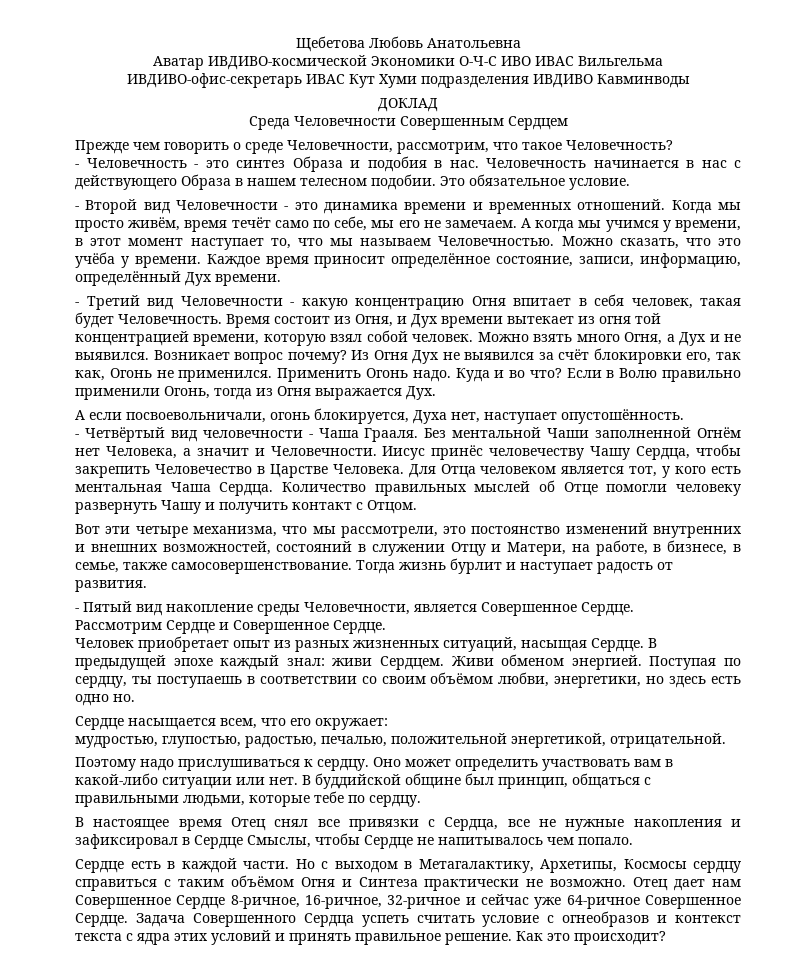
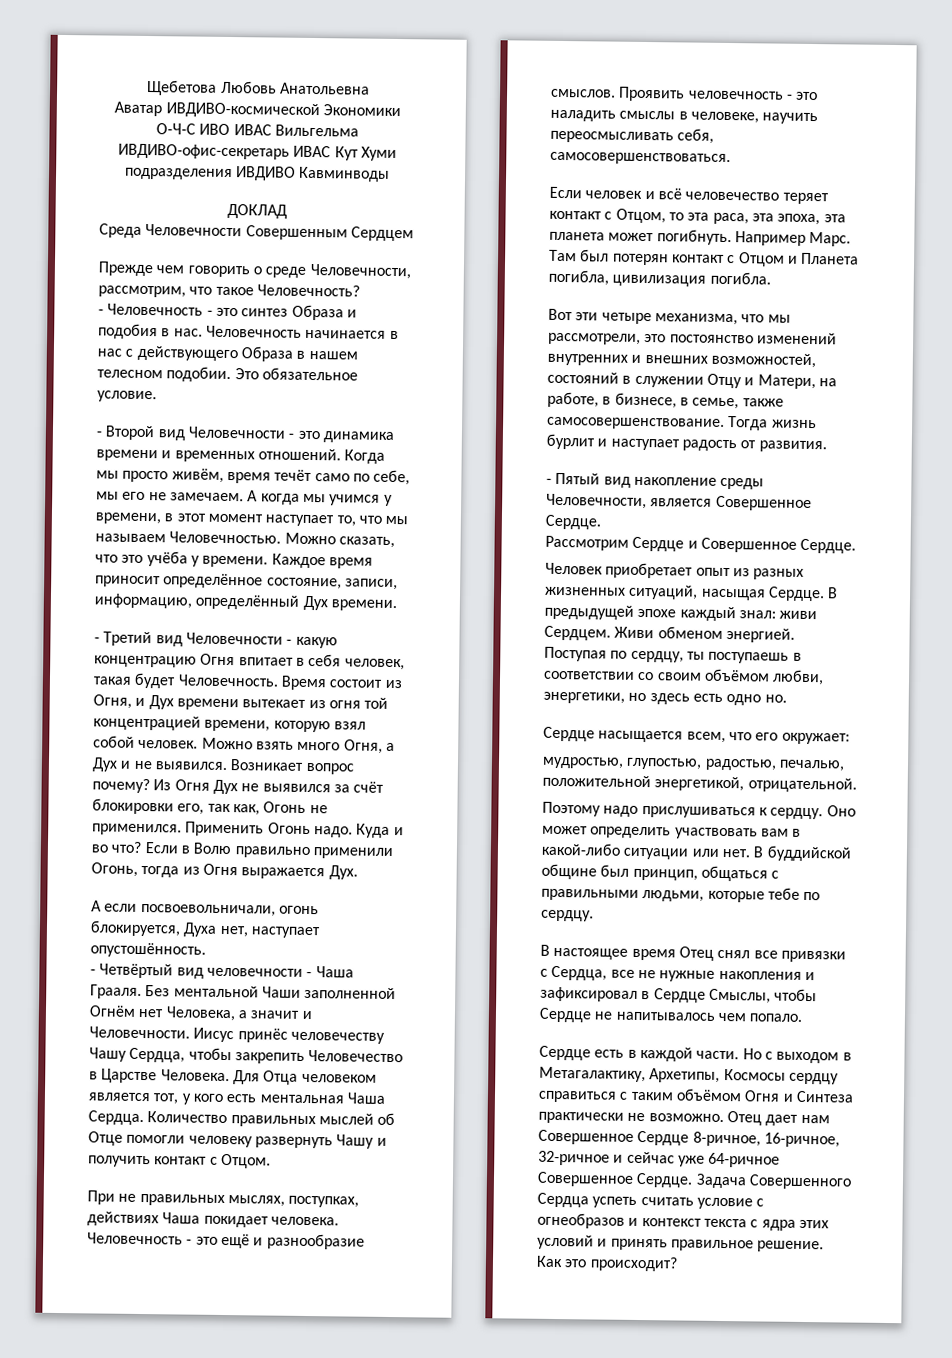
(417, 507) none -> [87,1190,360,1208] [87,1211,339,1228] [87,1232,365,1250] [551,86,819,102] [550,109,819,125] [550,128,715,144] [550,151,731,166] [549,186,829,205] [549,208,846,226] [549,229,852,247] [549,249,860,267] [548,269,771,287] // При не правильных мыслях, поступках, действиях Чаша покидает человека. Человечность - это ещё и разнообразие смыслов. Проявить человечность - это наладить смыслы в человеке, научить переосмысливать себя, самосовершенствоваться. // Если человек и всё человечество теряет контакт с Отцом, то эта раса, эта эпоха, эта планета может погибнуть. Например Марс. Там был потерян контакт с Отцом и Планета погибла, цивилизация погибла.

